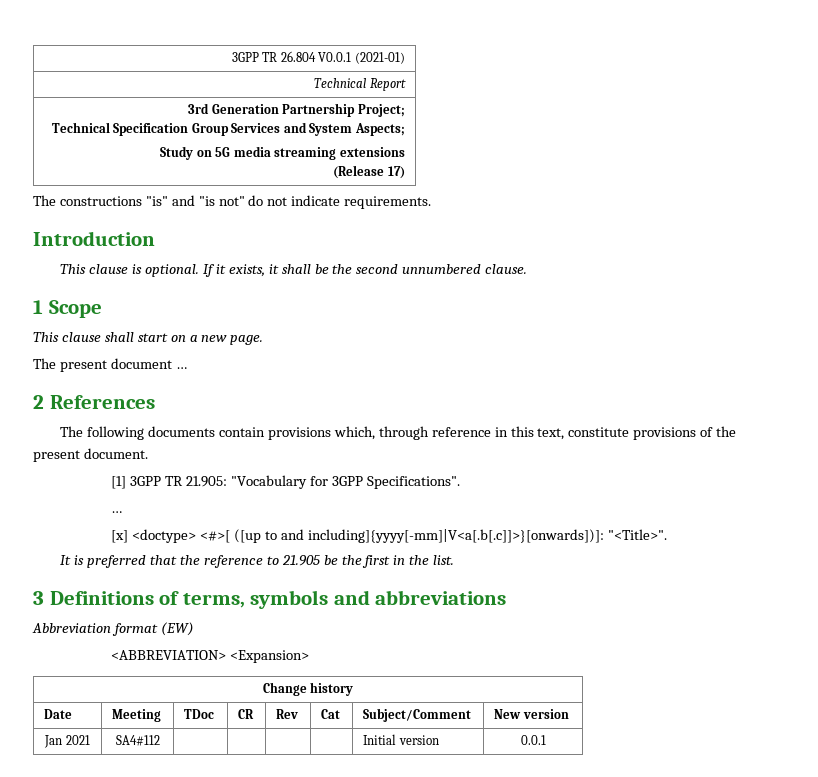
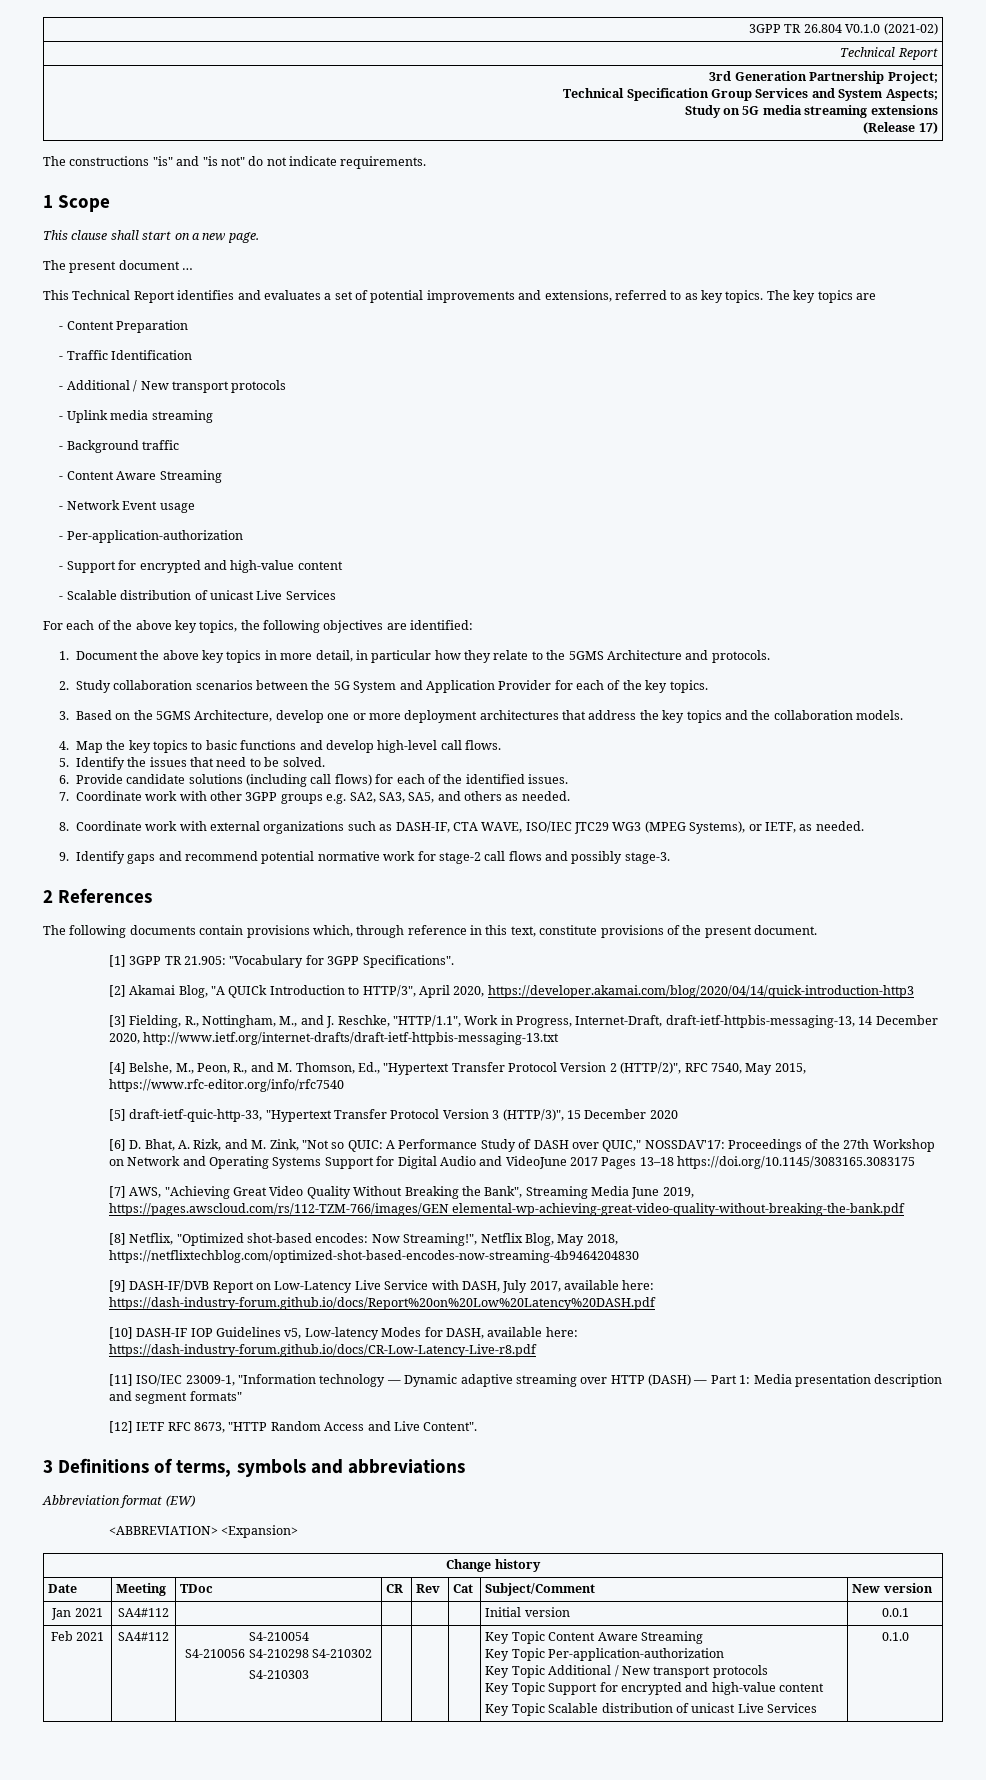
[318,52,405,64] V0.0.1 (2021-01) -> [845,23,938,35] V0.1.0 (2021-02)
[33,231,155,246] [60,264,528,277] // Introduction // This clause is optional. If it exists, it shall be the second unnumbered clause. -> (427, 162) none
(187, 368) none -> [43,290,876,303] [59,320,189,333] [59,350,193,360] [59,380,287,393] [59,410,213,423] [59,440,180,453] [59,470,222,483] [59,500,195,513] [59,530,243,543] [59,560,343,573] [59,590,336,600] [43,620,474,633] [59,650,770,663] [59,680,708,693] [59,710,904,723] [59,740,502,753] [59,757,325,770] [59,774,569,787] [59,791,570,804] [59,821,864,834] [59,851,670,864] // This Technical Report identifies and evaluates a set of potential improvements and extensions, referred to as key topics. The key topics are // - Content Preparation // - Traffic Identification // - Additional / New transport protocols // - Uplink media streaming // - Background traffic // - Content Aware Streaming // - Network Event usage // - Per-application-authorization // - Support for encrypted and high-value content // - Scalable distribution of unicast Live Services // For each of the above key topics, the following objectives are identified: // 1. Document the above key topics in more detail, in particular how they relate to the 5GMS Architecture and protocols. // 2. Study collaboration scenarios between the 5G System and Application Provider for each of the key topics. // 3. Based on the 5GMS Architecture, develop one or more deployment architectures that address the key topics and the collaboration models. // 4. Map the key topics to basic functions and develop high-level call flows. // 5. Identify the issues that need to be solved. // 6. Provide candidate solutions (including call flows) for each of the identified issues. // 7. Coordinate work with other 3GPP groups e.g. SA2, SA3, SA5, and others as needed. // 8. Coordinate work with external organizations such as DASH-IF, CTA WAVE, ISO/IEC JTC29 WG3 (MPEG Systems), or IETF, as needed. // 9. Identify gaps and recommend potential normative work for stage-2 call flows and possibly stage-3.
[111,511,123,513] [111,529,667,543] [60,555,455,568] … // [x] <doctype> <#>[ ([up to and including]{yyyy[-mm]|V<a[.b[.c]]>}[onwards])]: "<Title>". // It is preferred that the reference to 21.905 be the first in the list. -> [108,985,914,998] [108,1015,938,1028] [108,1032,560,1045] [108,1062,806,1075] [108,1079,344,1092] [108,1109,678,1122] [108,1139,935,1152] [108,1156,916,1169] [108,1186,694,1199] [108,1203,906,1216] [108,1233,618,1246] [108,1250,639,1263] [108,1280,655,1293] [108,1297,656,1310] [108,1327,578,1340] [108,1344,537,1357] [108,1374,943,1387] [108,1391,242,1404] [108,1421,478,1433] [2] Akamai Blog, "A QUICk Introduction to HTTP/3", April 2020, https://developer.akamai.com/blog/2020/04/14/quick-introduction-http3 // [3] Fielding, R., Nottingham, M., and J. Reschke, "HTTP/1.1", Work in Progress, Internet-Draft, draft-ietf-httpbis-messaging-13, 14 December 2020, http://www.ietf.org/internet-drafts/draft-ietf-httpbis-messaging-13.txt // [4] Belshe, M., Peon, R., and M. Thomson, Ed., "Hypertext Transfer Protocol Version 2 (HTTP/2)", RFC 7540, May 2015, https://www.rfc-editor.org/info/rfc7540 // [5] draft-ietf-quic-http-33, "Hypertext Transfer Protocol Version 3 (HTTP/3)", 15 December 2020 // [6] D. Bhat, A. Rizk, and M. Zink, "Not so QUIC: A Performance Study of DASH over QUIC," NOSSDAV'17: Proceedings of the 27th Workshop on Network and Operating Systems Support for Digital Audio and VideoJune 2017 Pages 13–18 https://doi.org/10.1145/3083165.3083175 // [7] AWS, "Achieving Great Video Quality Without Breaking the Bank", Streaming Media June 2019, https://pages.awscloud.com/rs/112-TZM-766/images/GEN elemental-wp-achieving-great-video-quality-without-breaking-the-bank.pdf // [8] Netflix, "Optimized shot-based encodes: Now Streaming!", Netflix Blog, May 2018, https://netflixtechblog.com/optimized-shot-based-encodes-now-streaming-4b9464204830 // [9] DASH-IF/DVB Report on Low-Latency Live Service with DASH, July 2017, available here: https://dash-industry-forum.github.io/docs/Report%20on%20Low%20Latency%20DASH.pdf // [10] DASH-IF IOP Guidelines v5, Low-latency Modes for DASH, available here: https://dash-industry-forum.github.io/docs/CR-Low-Latency-Live-r8.pdf // [11] ISO/IEC 23009-1, "Information technology — Dynamic adaptive streaming over HTTP (DASH) — Part 1: Media presentation description and segment formats" // [12] IETF RFC 8673, "HTTP Random Access and Live Content".
(546, 740) none -> [50,1631,105,1641] [118,1632,169,1641] [248,1632,309,1641] [185,1649,372,1658] [248,1670,309,1679] [485,1631,703,1644] [485,1648,725,1661] [485,1665,768,1678] [485,1682,825,1695] [485,1703,818,1716] [881,1632,909,1641] // Feb 2021 | SA4#112 | S4-210054 // S4-210056 S4-210298 S4-210302 // S4-210303 | | | | Key Topic Content Aware Streaming // Key Topic Per-application-authorization // Key Topic Additional / New transport protocols // Key Topic Support for encrypted and high-value content // Key Topic Scalable distribution of unicast Live Services | 0.1.0

